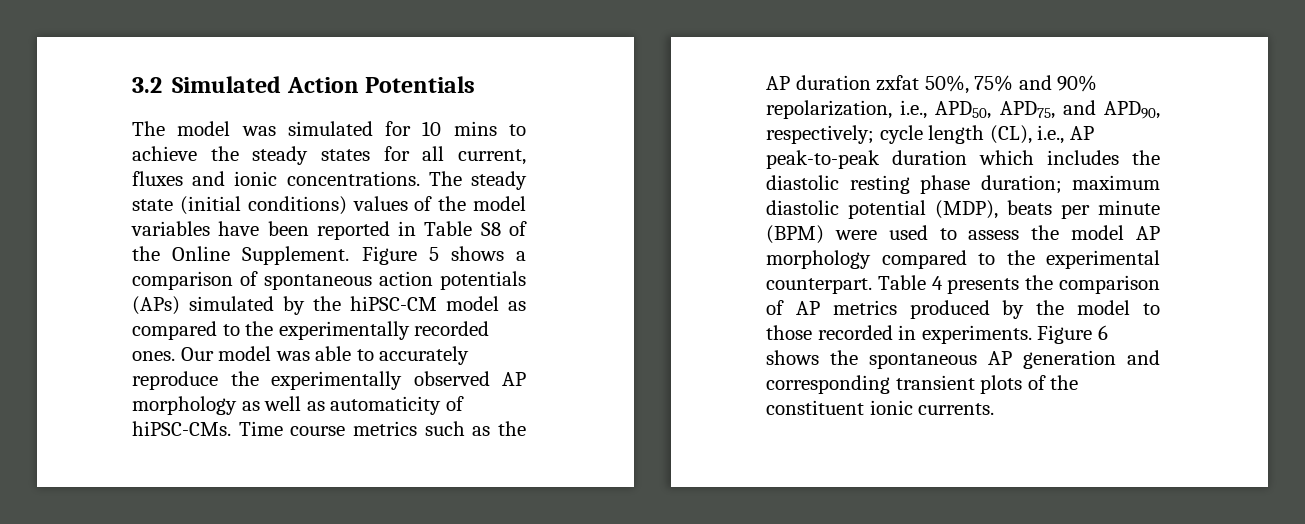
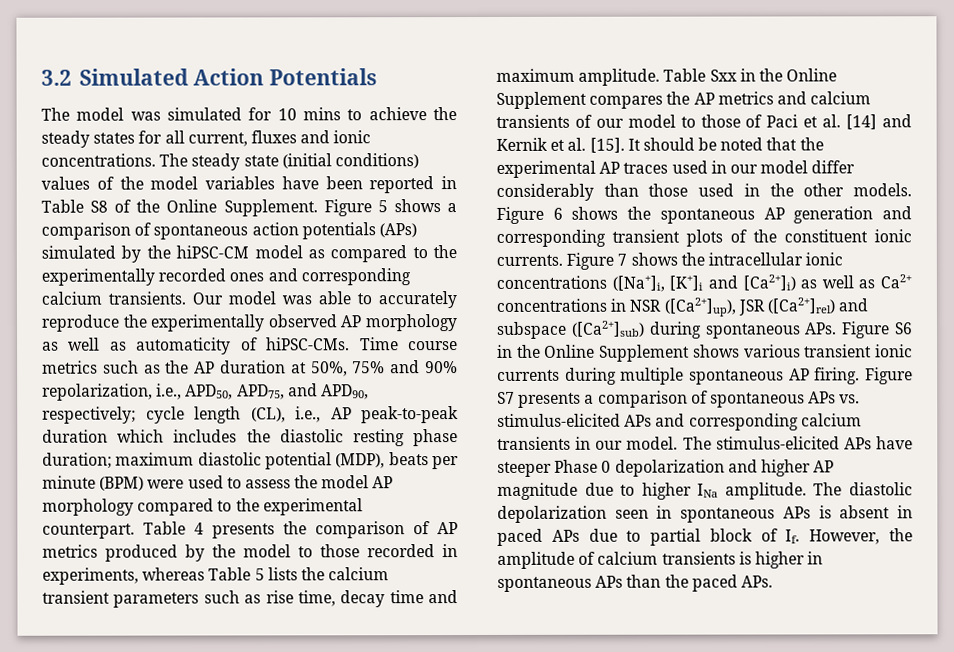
[132,351,175,361] ones. -> [229,268,411,286] [41,291,186,305] ones and corresponding calcium transients.
[876,75,920,91] zxfat -> [290,362,307,374] at
[921,325,1032,344] experiments. -> [42,567,390,585] [42,590,458,608] [496,68,838,86] [496,91,872,109] [496,114,913,130] [496,137,824,153] [496,160,856,178] [496,183,912,201] experiments, whereas Table 5 lists the calcium transient parameters such as rise time, decay time and maximum amplitude. Table Sxx in the Online Supplement compares the AP metrics and calcium transients of our model to those of Paci et al. [14] and Kernik et al. [15]. It should be noted that the experimental AP traces used in our model differ considerably than those used in the other models.
(995, 409) none -> [566,252,844,270] [496,274,912,292] [496,297,869,317] [496,320,913,339] [497,344,913,362] [497,367,913,385] [497,390,861,408] [497,413,862,431] [497,436,913,450] [497,459,835,477] [497,482,913,500] [497,505,913,523] [497,528,913,546] [497,551,824,569] [497,574,773,592] Figure 7 shows the intracellular ionic concentrations ([Na+]i, [K+]i and [Ca2+]i) as well as Ca2+ concentrations in NSR ([Ca2+]up), JSR ([Ca2+]rel) and subspace ([Ca2+]sub) during spontaneous APs. Figure S6 in the Online Supplement shows various transient ionic currents during multiple spontaneous AP firing. Figure S7 presents a comparison of spontaneous APs vs. stimulus-elicited APs and corresponding calcium transients in our model. The stimulus-elicited APs have steeper Phase 0 depolarization and higher AP magnitude due to higher INa amplitude. The diastolic depolarization seen in spontaneous APs is absent in paced APs due to partial block of If. However, the amplitude of calcium transients is higher in spontaneous APs than the paced APs.

